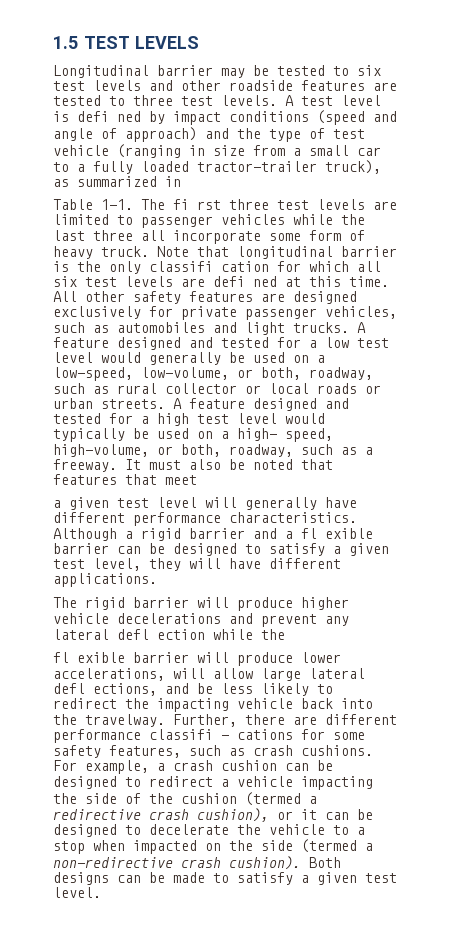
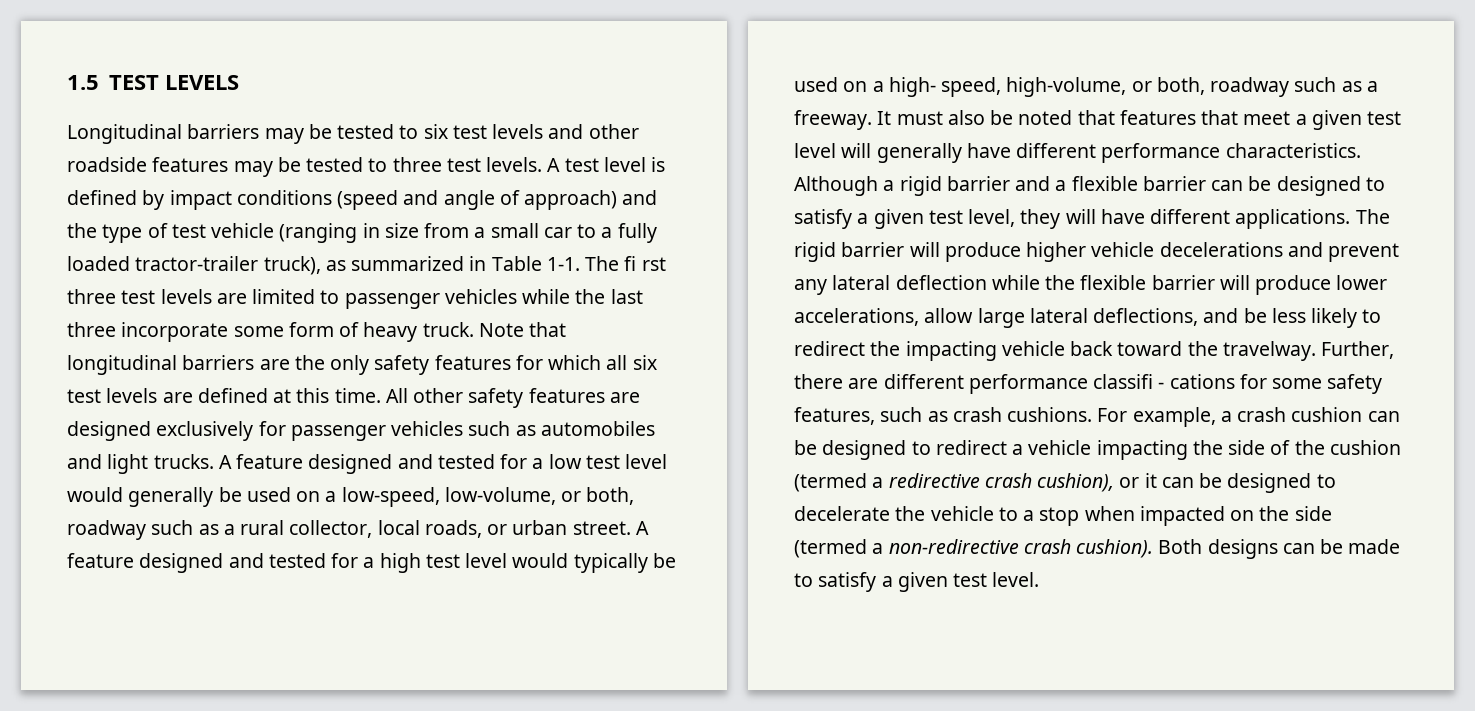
[157,65,213,76] barrier -> [187,124,260,139] barriers
[373,82,397,91] are -> [233,157,301,177] may be
[77,111,141,122] defi ned -> [67,190,137,205] defined
(181, 181) // -> (487, 263) none
[141,230,165,241] all -> (116, 329) none
[341,246,397,257] [53,261,269,274] barrier is the only classifi cation -> [182,355,511,375] barriers are the only safety features
[213,276,277,287] defi ned -> [197,388,268,403] defined
[181,306,397,320] private passenger vehicles, -> [290,421,464,441] passenger vehicles
[309,367,373,380] [53,383,357,394] roadway, such as rural collector or local roads -> [67,520,482,540] roadway such as a rural collector, local roads,
[101,399,165,409] streets. -> [572,521,631,535] street.
[229,444,293,457] roadway, -> [1210,77,1290,97] roadway
(197, 480) // -> (1291, 118) none
[301,528,373,539] fl exible -> [1071,176,1138,191] flexible
(157, 580) // -> (1351, 219) none
[117,629,285,640] [53,652,125,663] defl ection while the // fl exible -> [895,275,1147,290] deflection while the flexible
[173,668,205,679] will -> (919, 317) none
[53,683,157,696] defl ections, -> [1093,308,1199,326] deflections,
[341,698,373,709] into -> [1117,341,1183,356] toward

